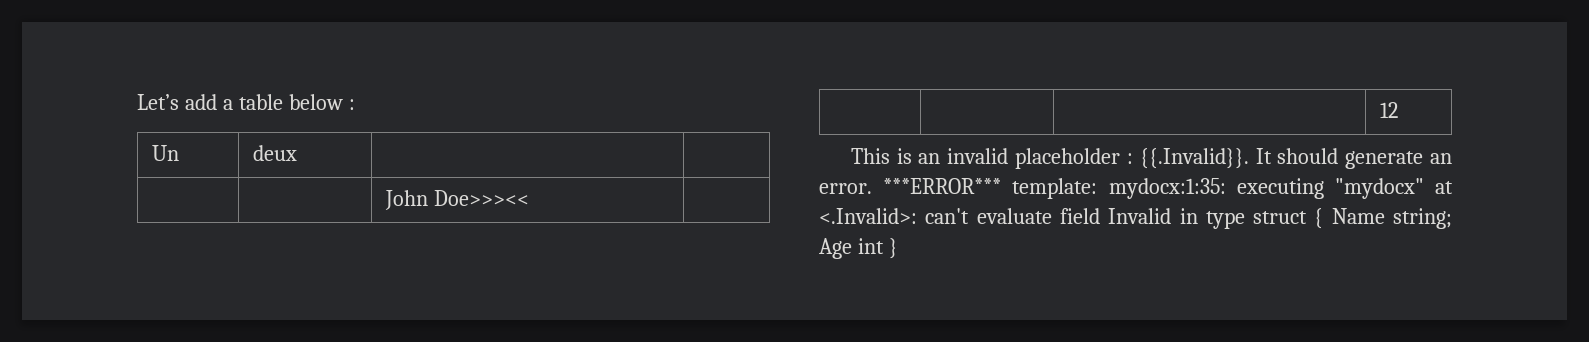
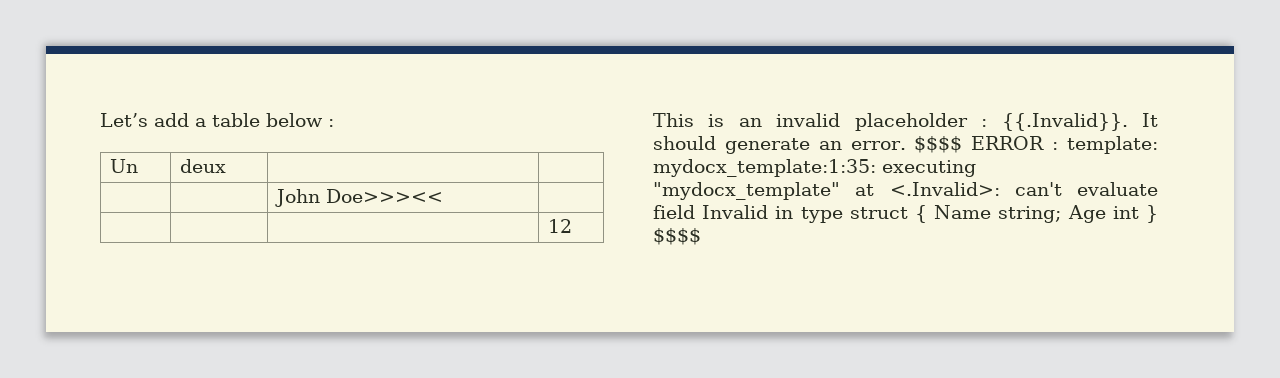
[883,178,1424,199] ***ERROR*** template: mydocx:1:35: executing "mydocx" -> [914,136,1158,154] [653,159,976,177] [653,182,840,200] $$$$ ERROR : template: mydocx_template:1:35: executing "mydocx_template"
(898, 248) none -> [653,228,701,245] $$$$

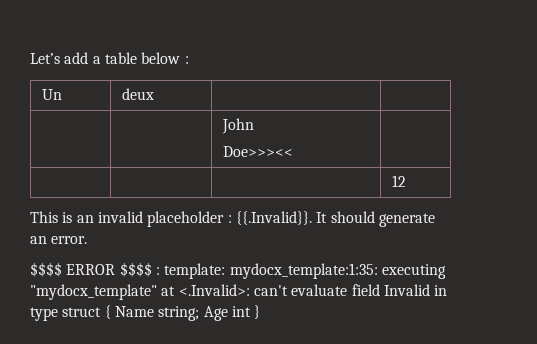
(321, 198) none -> (255, 126) //
(906, 145) none -> (88, 240) //
(1045, 143) none -> [119,262,152,277] $$$$
[653,228,701,245] $$$$ -> (261, 312) none

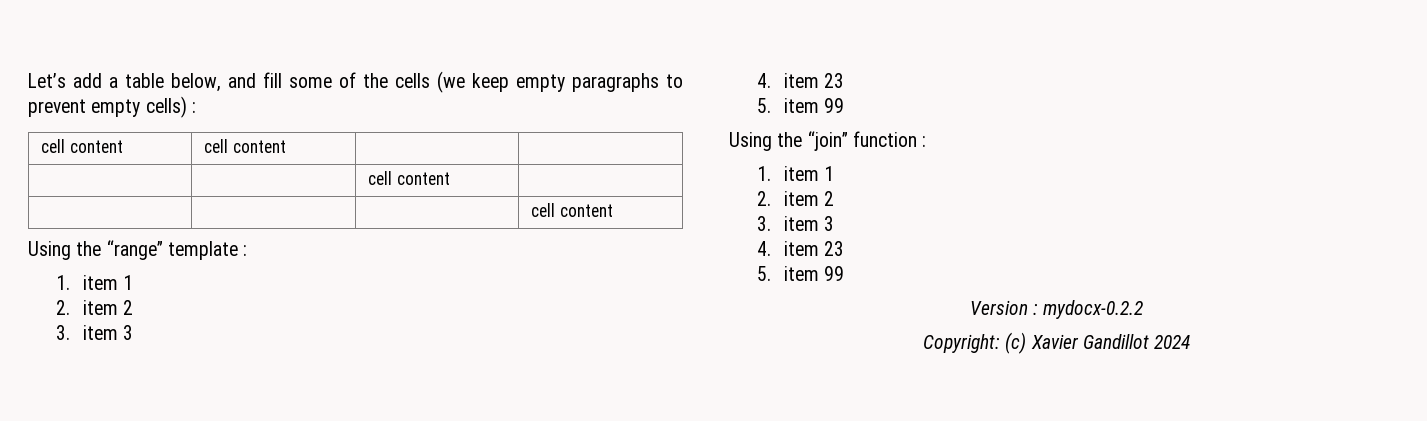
[141,52,189,64] [42,89,63,100] [122,88,155,100] [222,118,255,134] [223,146,294,157] [392,175,407,187] [30,211,435,227] [30,236,88,244] [30,262,446,279] [30,284,448,300] [30,305,261,321] below : // Un | deux | | // | | John // Doe>>><< | // | | | 12 // This is an invalid placeholder : {{.Invalid}}. It should generate an error. // $$$$ ERROR $$$$ : template: mydocx_template:1:35: executing "mydocx_template" at <.Invalid>: can't evaluate field Invalid in type struct { Name string; Age int } -> [171,71,683,93] [28,96,196,118] [41,139,124,153] [204,139,287,153] [368,171,451,185] [531,203,614,217] [28,240,248,260] [55,275,134,290] [55,300,134,315] [55,325,134,340] [756,73,845,88] [756,98,845,113] [729,131,927,151] [756,166,835,181] [756,191,835,206] [756,216,835,231] [756,241,845,256] [756,266,845,281] [969,300,1144,319] [922,332,1191,354] below, and fill some of the cells (we keep empty paragraphs to prevent empty cells) : // cell content | cell content | | // | | cell content | // | | | cell content // Using the “range” template : // 1. item 1 // 2. item 2 // 3. item 3 // 4. item 23 // 5. item 99 // Using the “join” function : // 1. item 1 // 2. item 2 // 3. item 3 // 4. item 23 // 5. item 99 // Version : mydocx-0.2.2 // Copyright: (c) Xavier Gandillot 2024

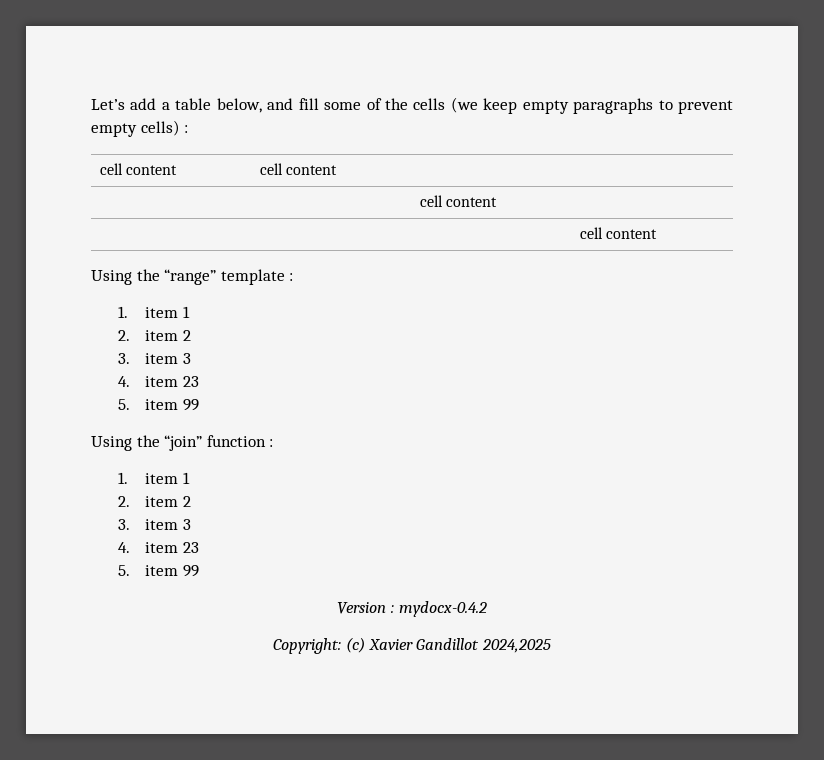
[1043,300,1144,319] mydocx-0.2.2 -> [398,601,487,617] mydocx-0.4.2
[1154,335,1191,349] 2024 -> [481,639,551,653] 2024,2025

